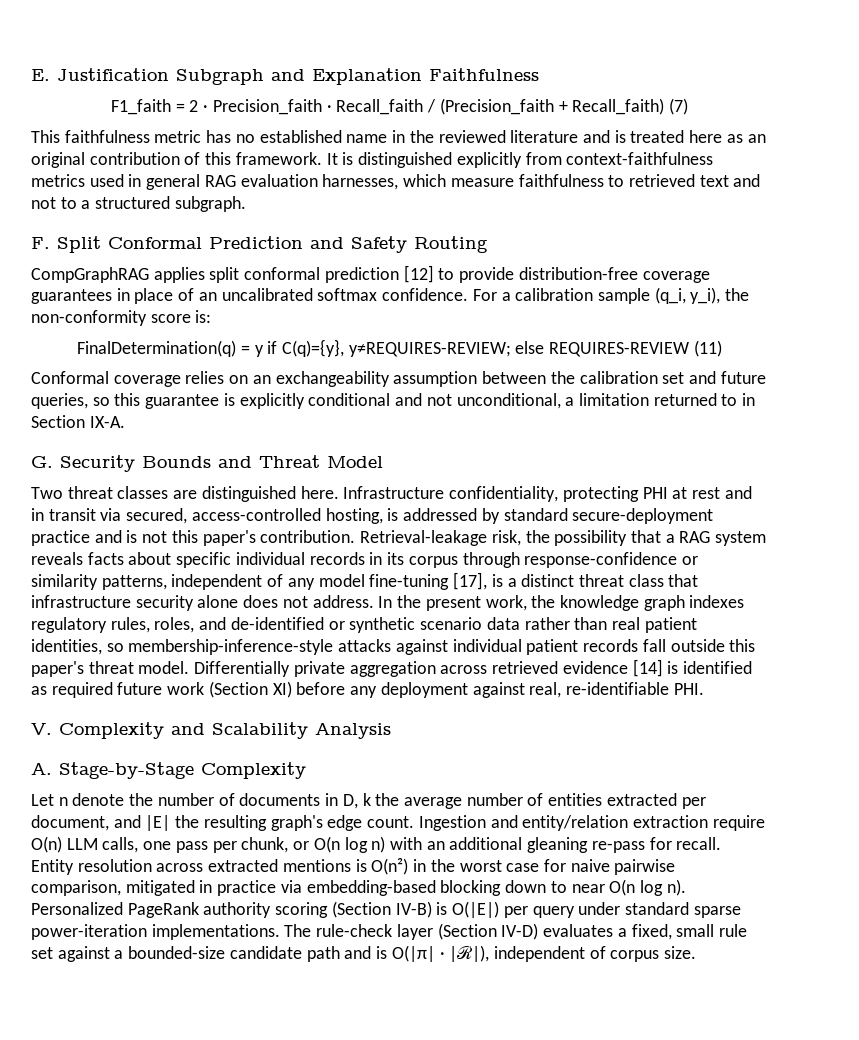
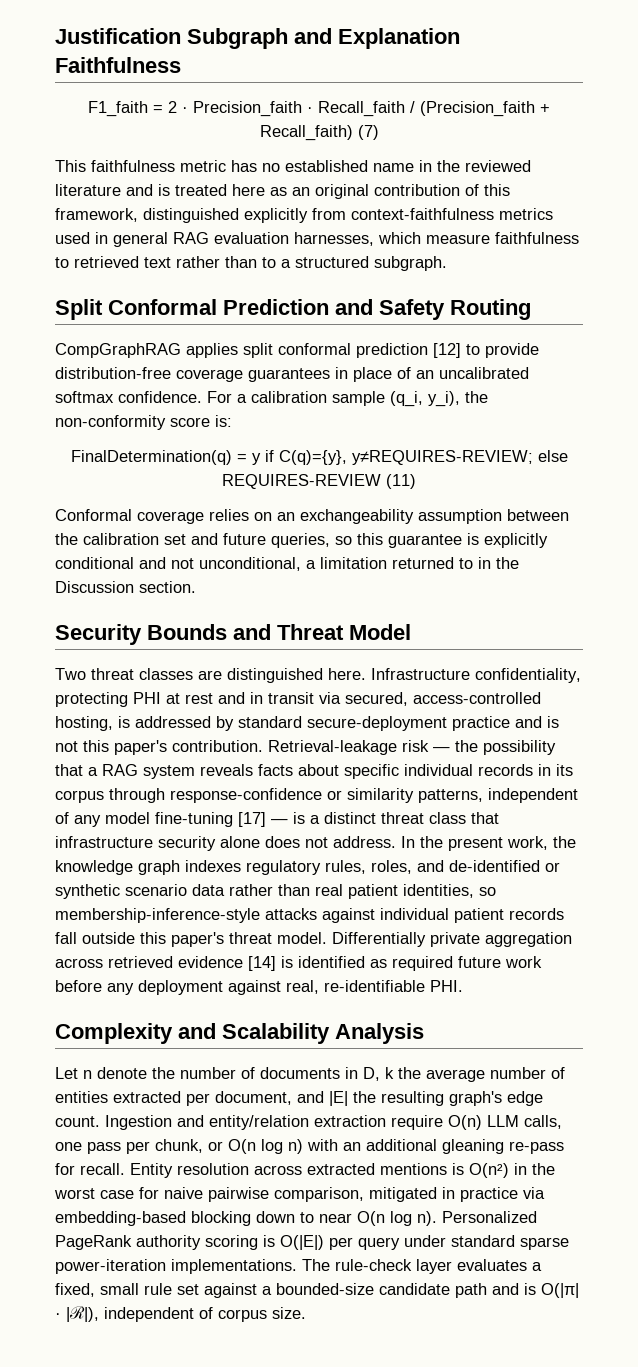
[31,69,50,81] E. -> (55, 36) none
[235,152,354,165] framework. It is -> [55,208,138,222] framework,
[733,174,761,187] [31,197,56,209] and not -> [176,256,257,268] rather than
[31,237,50,249] F. -> (447, 263) none
[31,415,125,428] [31,456,53,468] Section IX-A. // G. -> [496,557,519,569] [55,581,196,593] the Discussion section. //
[491,530,521,546] risk, -> [402,740,450,752] risk —
[453,572,488,590] [17], -> [238,812,288,827] [17] —
[208,681,292,698] (Section XI) -> (542, 962) none
[31,723,52,735] V. -> (463, 986) none
[31,762,306,779] // A. Stage-by-Stage Complexity -> (424, 1033) none
[331,901,432,918] (Section IV-B) -> (258, 1242) none
[437,923,539,940] (Section IV-D) -> (452, 1266) none

